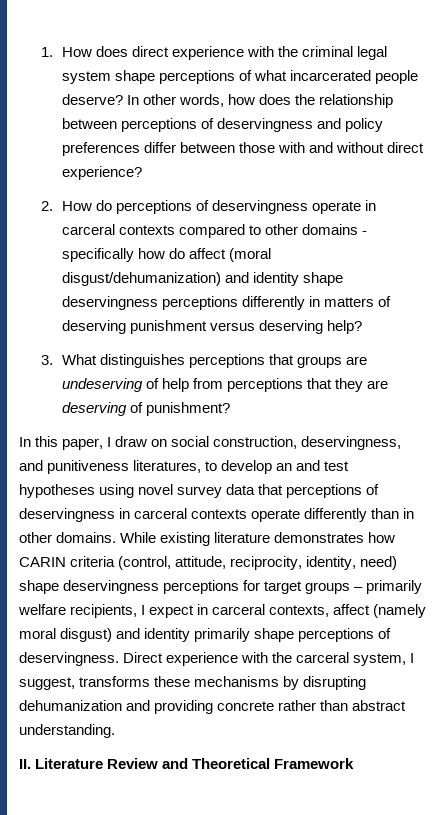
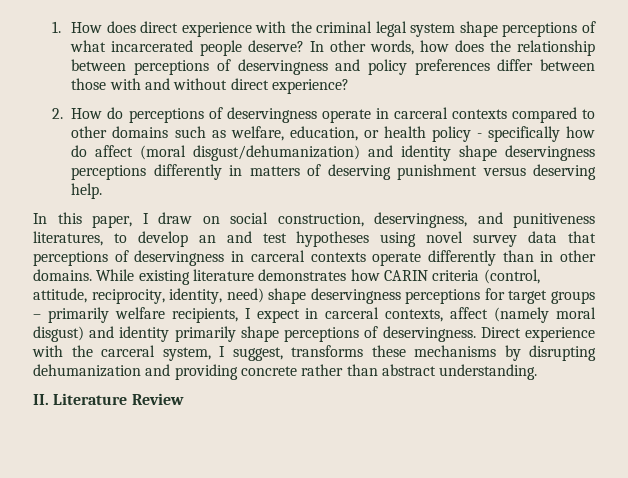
(359, 229) none -> [174,126,471,142] such as welfare, education, or health policy
[327,320,363,334] [40,354,368,368] [62,378,389,392] [62,402,231,416] help? // 3. What distinguishes perceptions that groups are undeserving of help from perceptions that they are deserving of punishment? -> [71,183,103,199] help.
[162,758,355,769] and Theoretical Framework -> (184, 399) none

